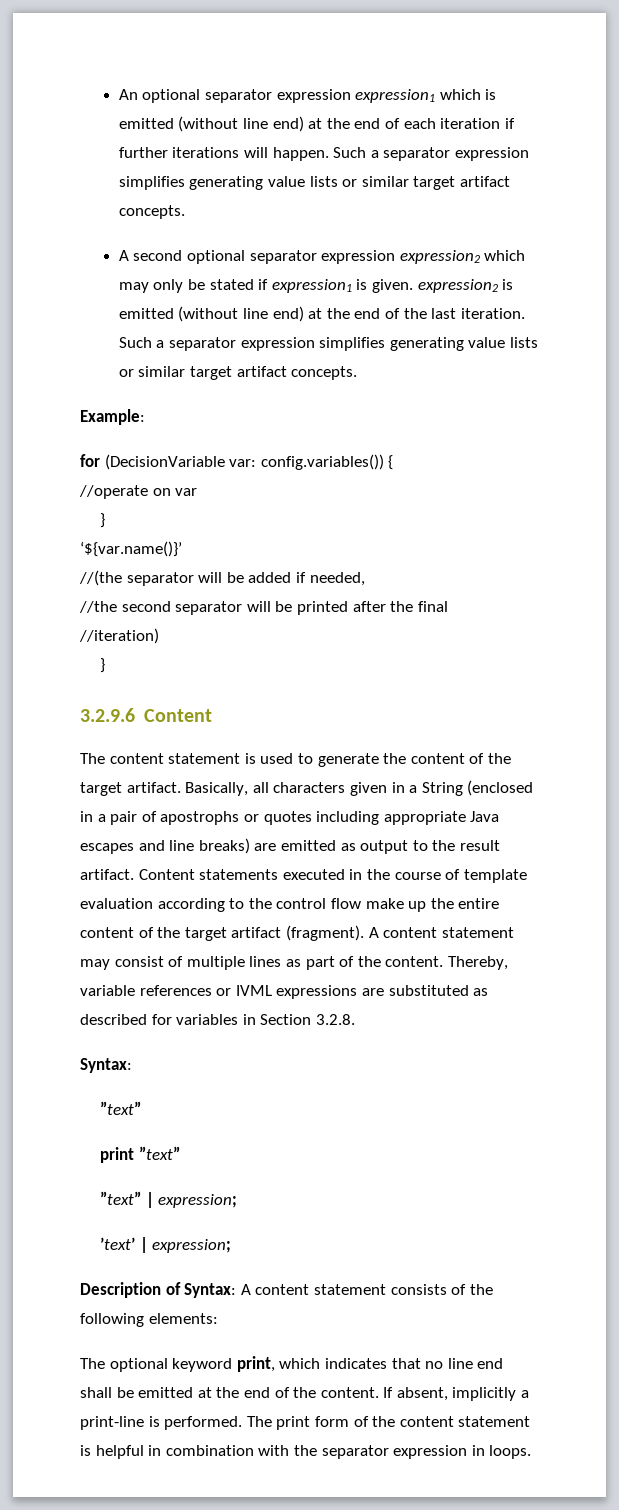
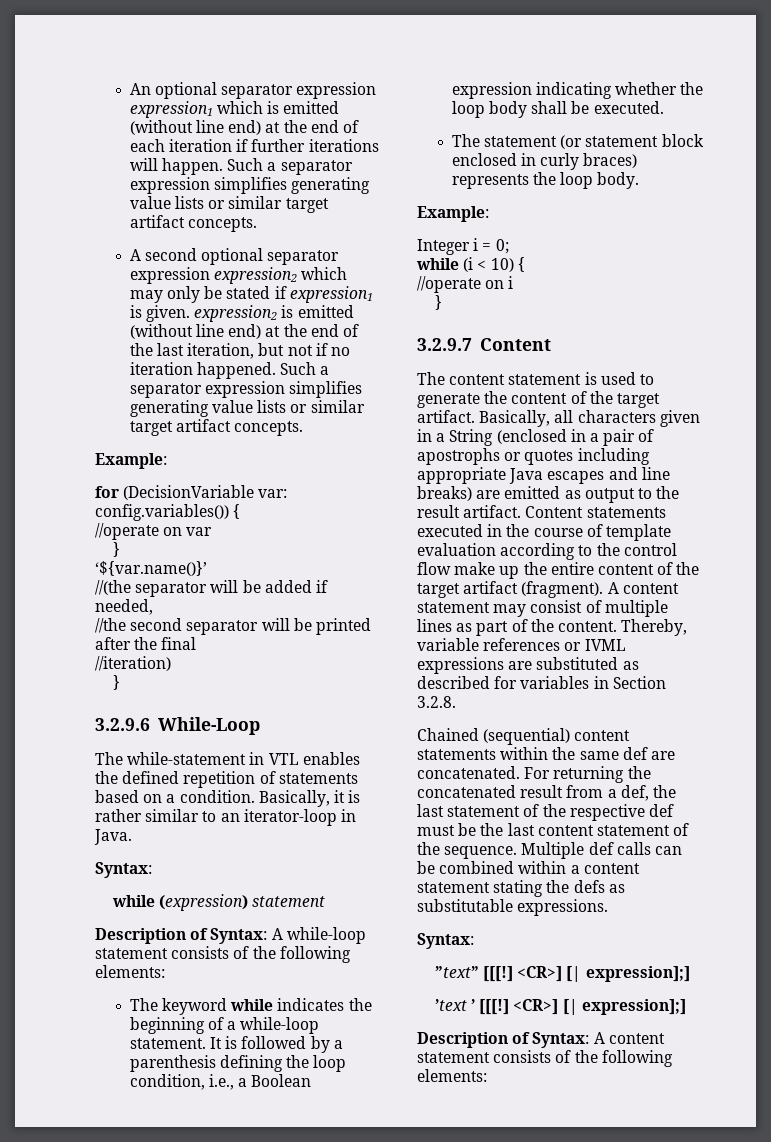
[460,308,525,319] iteration. -> [187,343,350,359] [129,362,277,379] iteration, but not if no iteration happened.
(135, 715) none -> [157,717,260,735] [95,752,360,765] [95,771,358,788] [95,790,361,807] [95,809,356,826] [94,829,132,845] [95,862,152,878] [111,894,326,911] [95,927,366,944] [95,946,351,963] [95,965,165,978] [129,998,372,1015] [129,1017,320,1034] [129,1036,343,1053] [129,1055,347,1072] [129,1074,312,1090] [451,82,704,99] [451,101,664,118] [451,134,704,149] [451,153,638,170] [451,172,640,189] [417,206,489,222] [417,238,509,255] [416,257,525,272] [417,276,514,293] [434,295,442,310] [417,338,472,351] While-Loop // The while-statement in VTL enables the defined repetition of statements based on a condition. Basically, it is rather similar to an iterator-loop in Java. // Syntax: // while (expression) statement // Description of Syntax: A while-loop statement consists of the following elements: // The keyword while indicates the beginning of a while-loop statement. It is followed by a parenthesis defining the loop condition, i.e., a Boolean expression indicating whether the loop body shall be executed. // The statement (or statement block enclosed in curly braces) represents the loop body. // Example: // Integer i = 0; // while (i < 10) { // //operate on i // } // 3.2.9.7
[80,1058,132,1073] [100,1101,142,1115] [100,1146,180,1163] [100,1191,238,1208] [100,1237,232,1253] Syntax: // ”text” // print ”text” // ”text” | expression; // ’text’ | expression; -> [417,728,631,745] [417,747,675,760] [417,766,651,783] [417,785,676,801] [417,804,674,821] [417,823,690,836] [417,842,682,859] [417,861,640,874] [417,880,625,897] [417,899,609,916] [417,933,474,949] [434,966,690,982] [434,999,686,1015] Chained (sequential) content statements within the same def are concatenated. For returning the concatenated result from a def, the last statement of the respective def must be the last content statement of the sequence. Multiple def calls can be combined within a content statement stating the defs as substitutable expressions. // Syntax: // ”text” [[[!] <CR>] [| expression];] // ’text ’ [[[!] <CR>] [| expression];]
[80,1356,504,1372] [80,1387,530,1401] [80,1416,531,1430] [80,1445,532,1459] // The optional keyword print, which indicates that no line end shall be emitted at the end of the content. If absent, implicitly a print-line is performed. The print form of the content statement is helpful in combination with the separator expression in loops. -> (487, 1075) none

